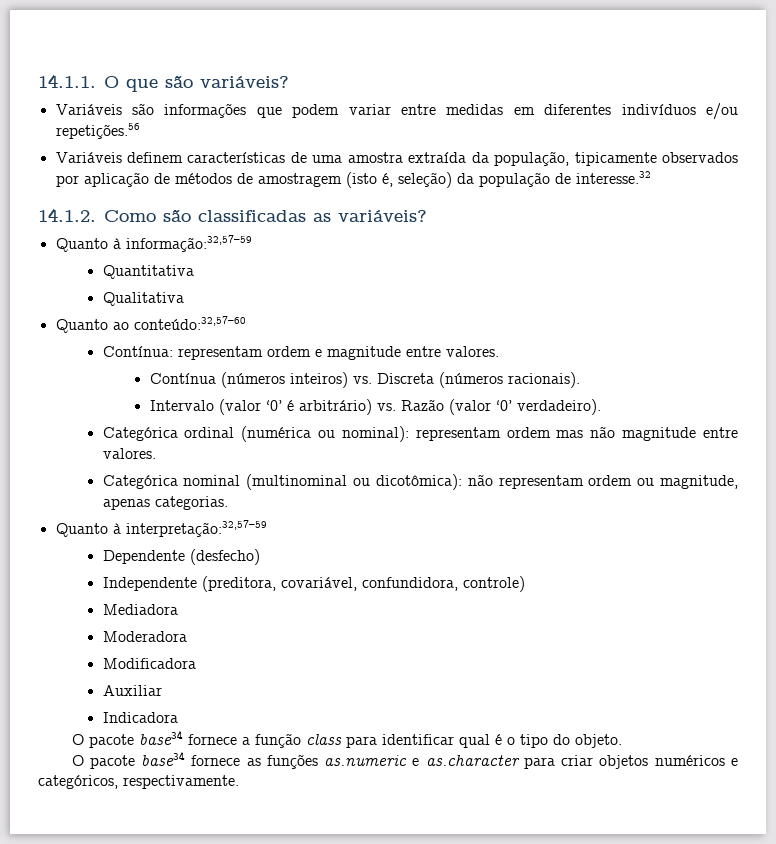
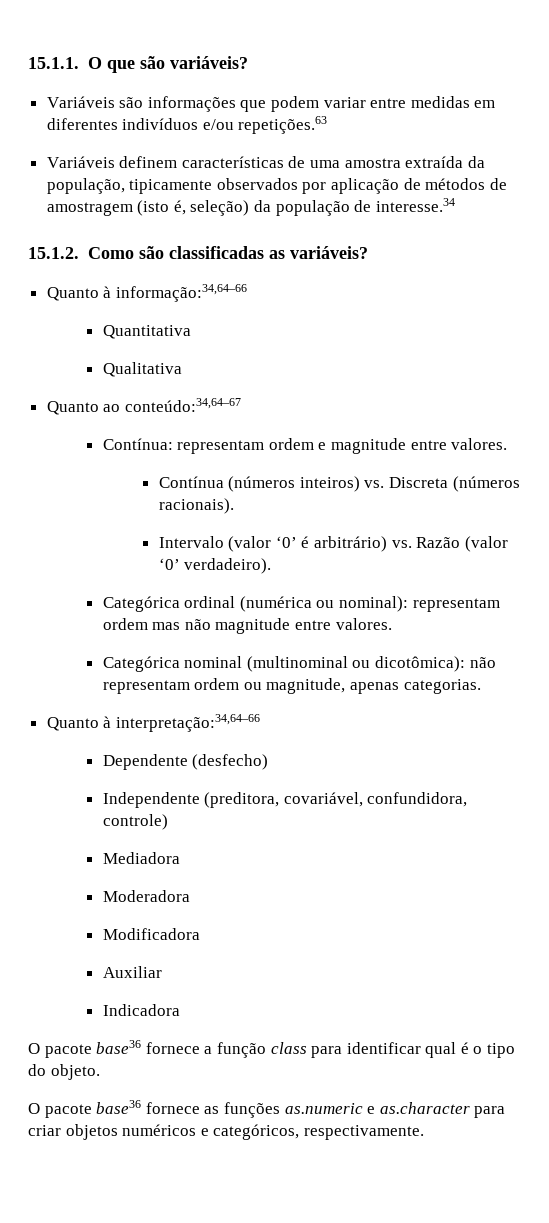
[38,74,96,88] 14.1.1. -> [28,57,79,69] 15.1.1.
[55,123,140,139] repetições.56 -> [238,116,328,134] repetições.63
[575,171,651,184] [38,208,96,222] interesse.32 // 14.1.2. -> [375,198,455,212] [28,247,79,259] interesse.34 // 15.1.2.
[125,235,252,252] informação:32,57–59 -> [115,284,247,302] informação:34,64–66
[133,316,246,330] conteúdo:32,57–60 -> [124,398,241,412] conteúdo:34,64–67
[125,520,267,537] interpretação:32,57–59 -> [115,714,260,732] interpretação:34,64–66
[138,730,183,745] base34 -> [96,1040,142,1054] base36
[141,751,186,766] base34 -> [96,1100,142,1114] base36

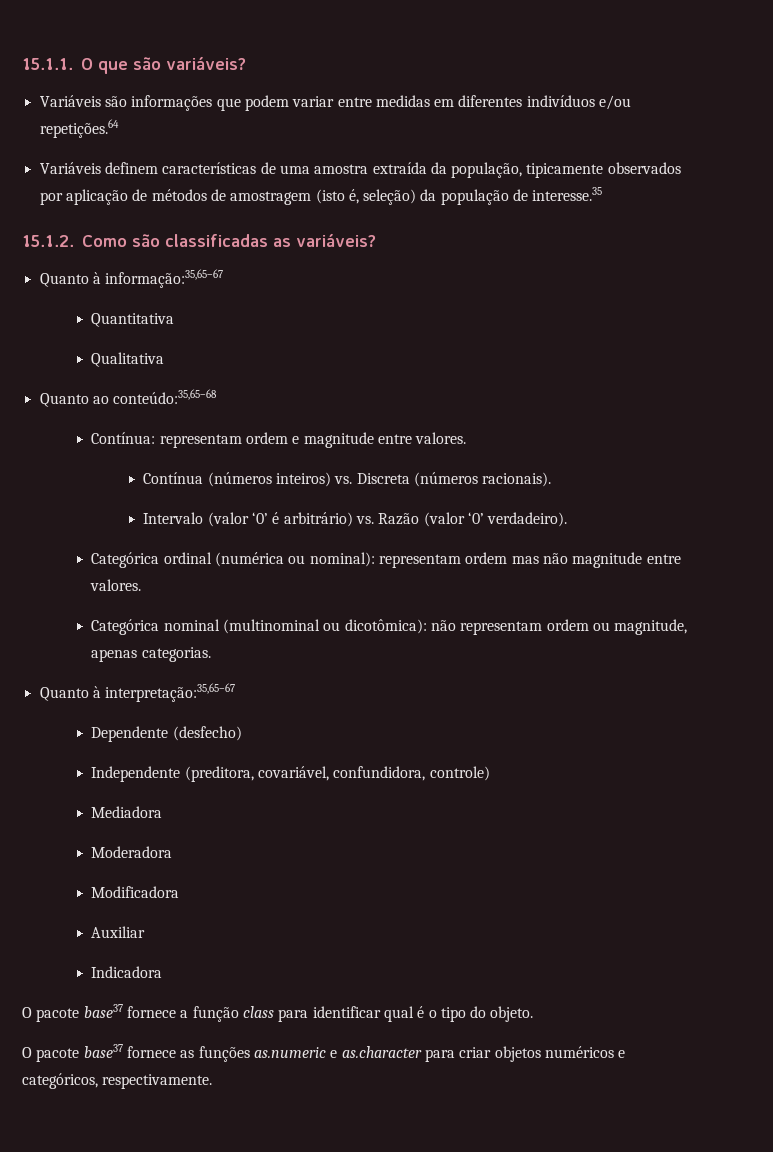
[238,116,328,134] repetições.63 -> [39,119,119,138] repetições.64
[375,198,455,212] interesse.34 -> [532,187,603,201] interesse.35
[115,284,247,302] informação:34,64–66 -> [105,269,224,288] informação:35,65–67
[124,398,241,412] conteúdo:34,64–67 -> [113,389,218,404] conteúdo:35,65–68
[115,714,260,732] interpretação:34,64–66 -> [105,683,236,702] interpretação:35,65–67
[96,1040,142,1054] base36 -> [83,1004,123,1018] base37
[96,1100,142,1114] base36 -> [83,1044,123,1058] base37

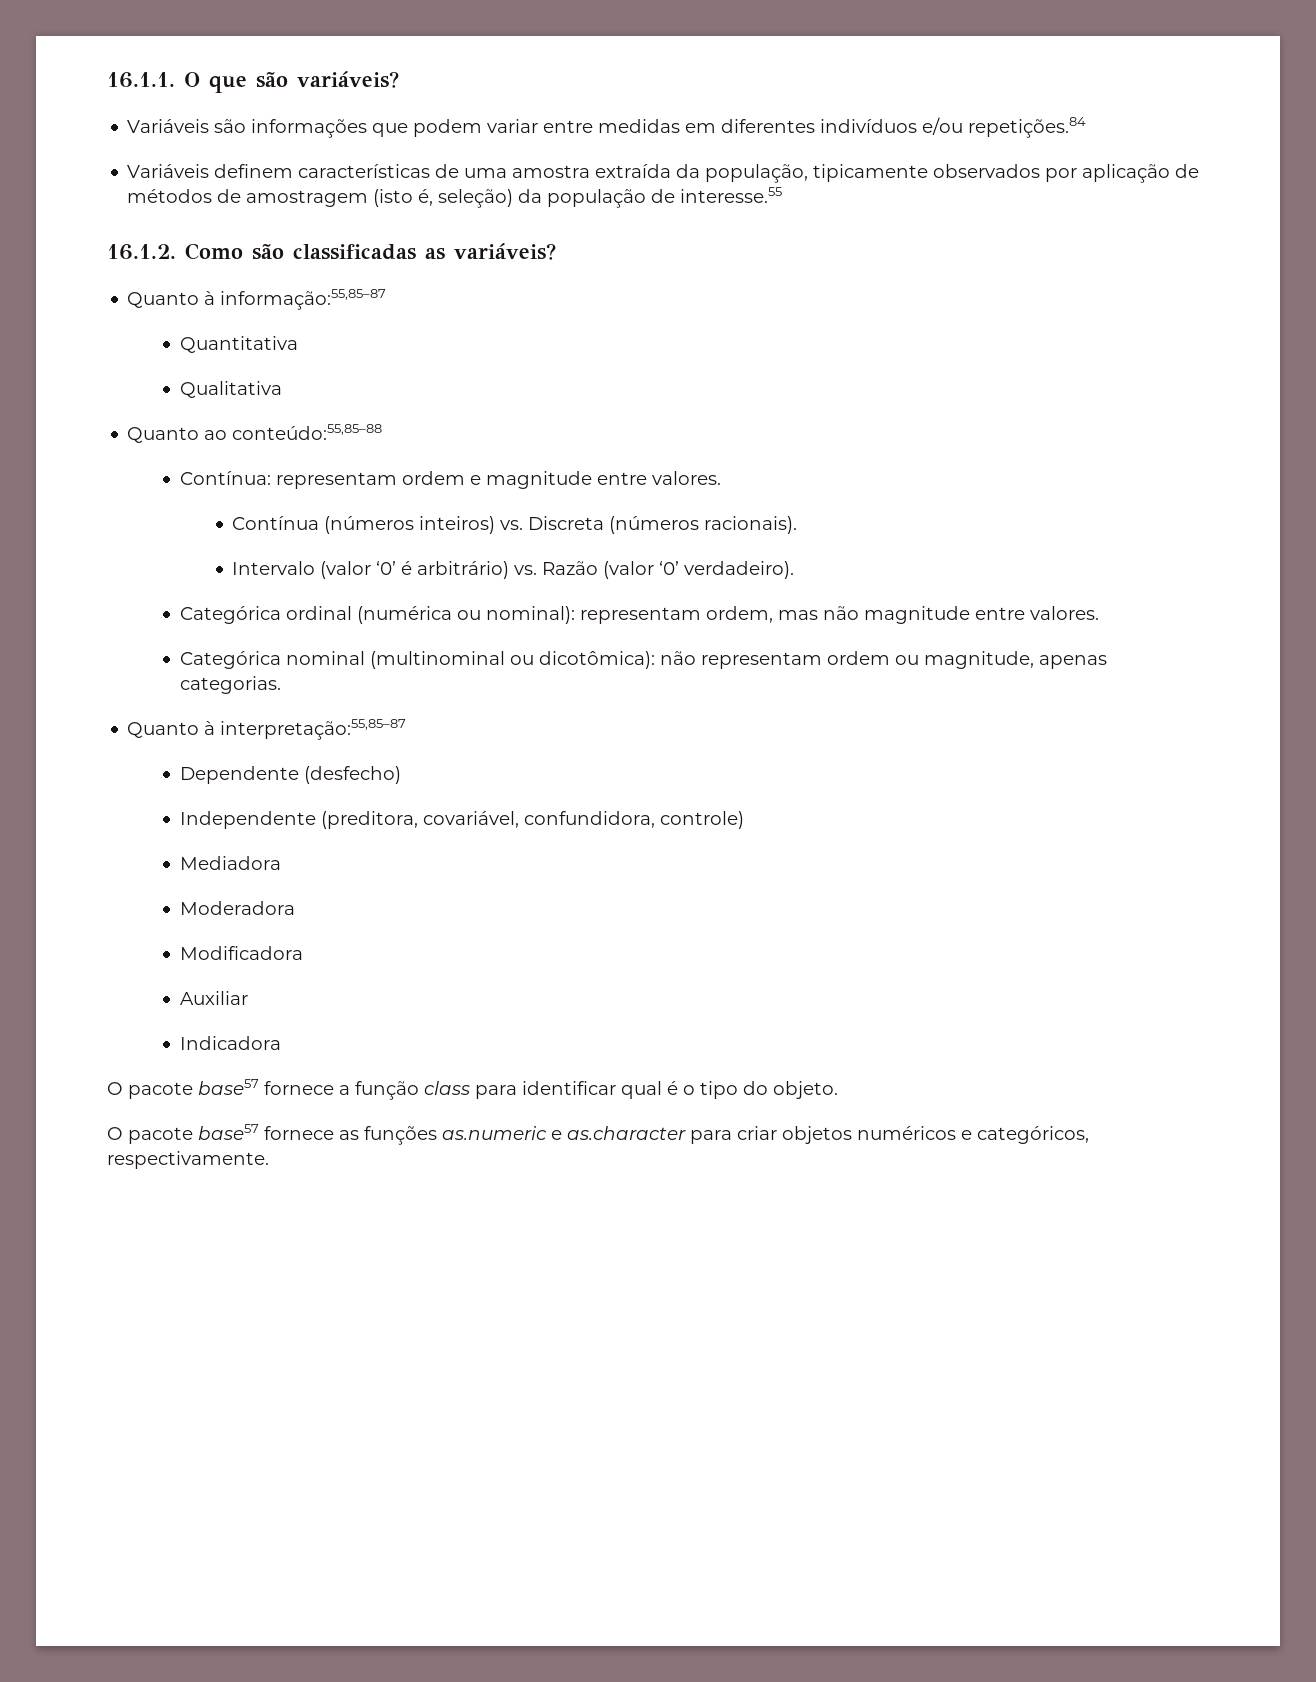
[22,58,73,70] 15.1.1. -> [107,72,175,88] 16.1.1.
[39,119,119,138] repetições.64 -> [968,117,1087,138] repetições.84
[532,187,603,201] [22,235,74,247] interesse.35 // 15.1.2. -> [680,187,783,203] [107,244,176,260] interesse.55 // 16.1.2.
[105,269,224,288] informação:35,65–67 -> [220,289,387,310] informação:55,85–87
[113,389,218,404] conteúdo:35,65–68 -> [232,424,383,440] conteúdo:55,85–88
[465,552,508,564] ordem -> [705,606,773,623] ordem,
[105,683,236,702] interpretação:35,65–67 -> [220,719,407,740] interpretação:55,85–87
[83,1004,123,1018] base37 -> [198,1079,259,1095] base57
[83,1044,123,1058] base37 -> [198,1124,259,1140] base57

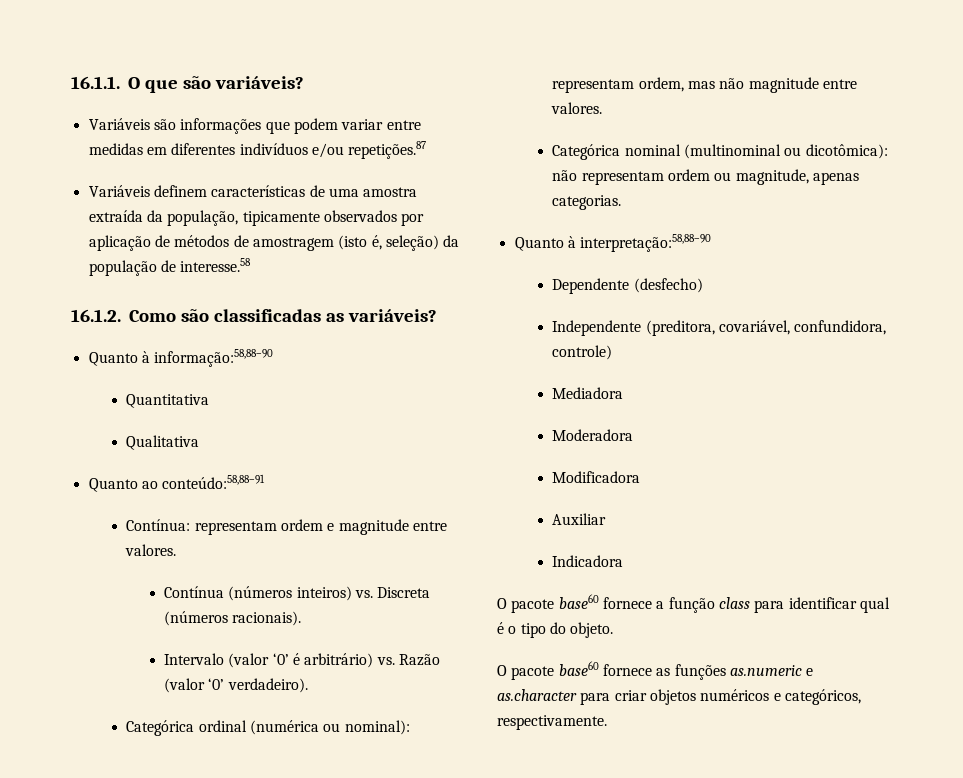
[968,117,1087,138] repetições.84 -> [348,141,427,159] repetições.87
[680,187,783,203] interesse.55 -> [180,258,252,272] interesse.58
[220,289,387,310] informação:55,85–87 -> [154,349,274,367] informação:58,88–90
[232,424,383,440] conteúdo:55,85–88 -> [162,474,266,489] conteúdo:58,88–91
[220,719,407,740] interpretação:55,85–87 -> [580,234,712,252] interpretação:58,88–90
[198,1079,259,1095] base57 -> [558,594,599,609] base60
[198,1124,259,1140] base57 -> [558,661,599,676] base60

